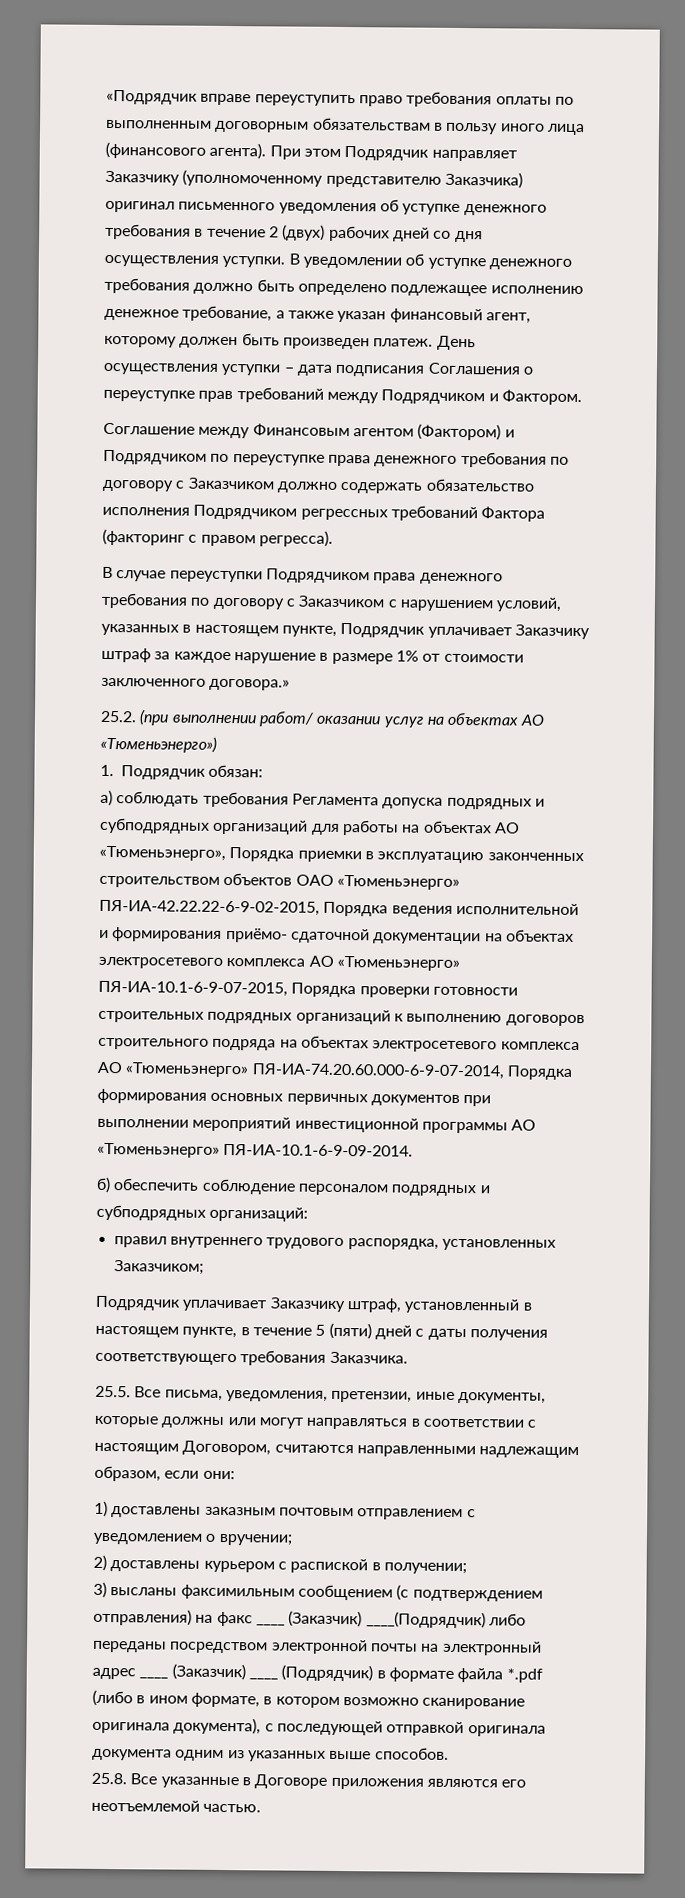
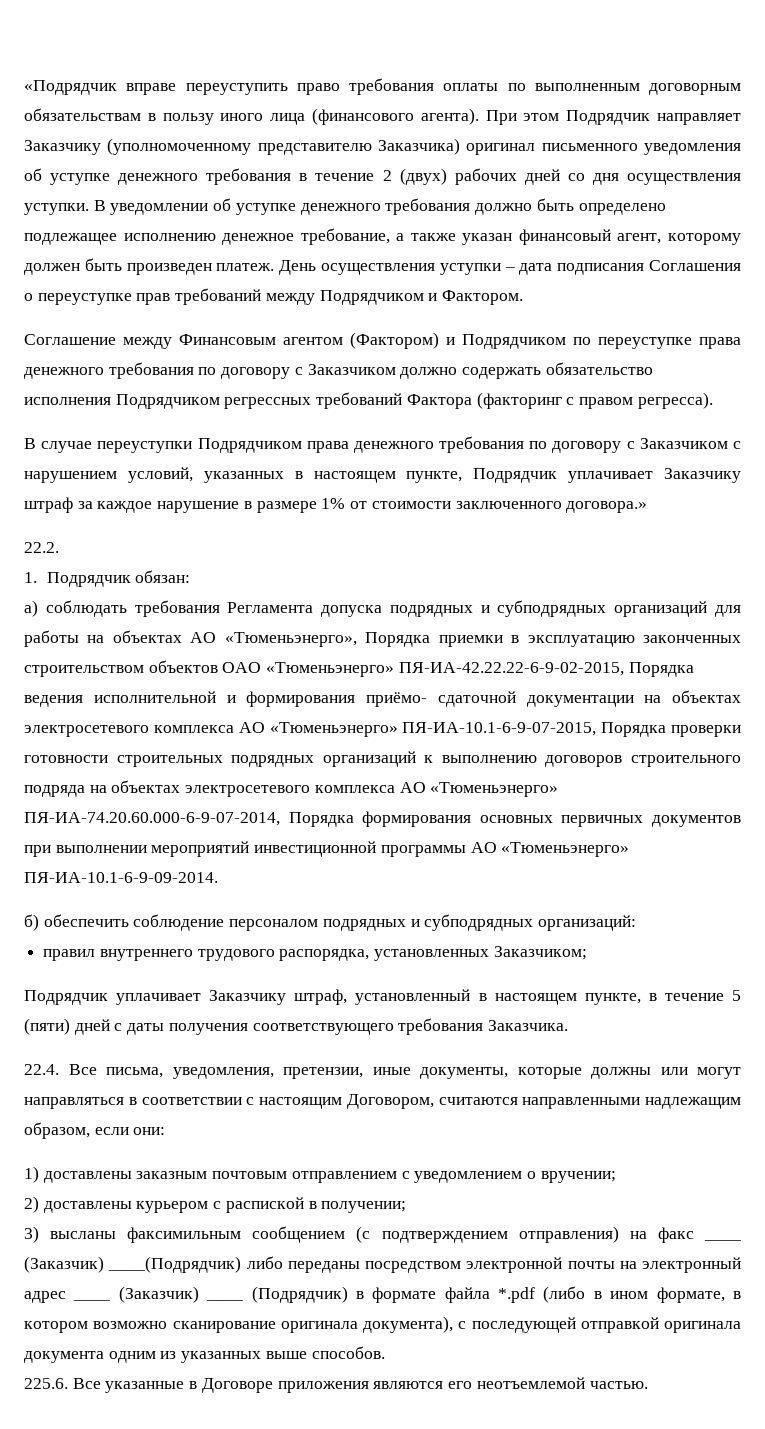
[100,709,545,728] [100,735,217,753] 25.2. (при выполнении работ/ оказании услуг на объектах АО «Тюменьэнерго») -> [24,542,59,553] 22.2.
[95,1385,131,1398] 25.5. -> [24,1064,59,1075] 22.4.
[91,1772,127,1785] 25.8. -> [24,1378,68,1389] 225.6.

